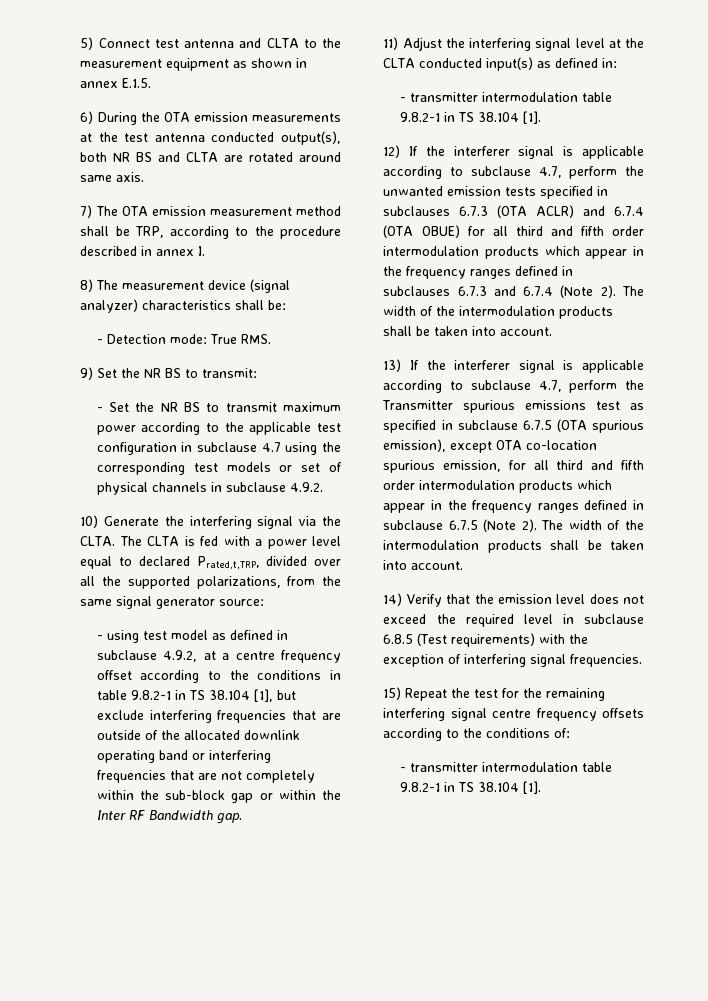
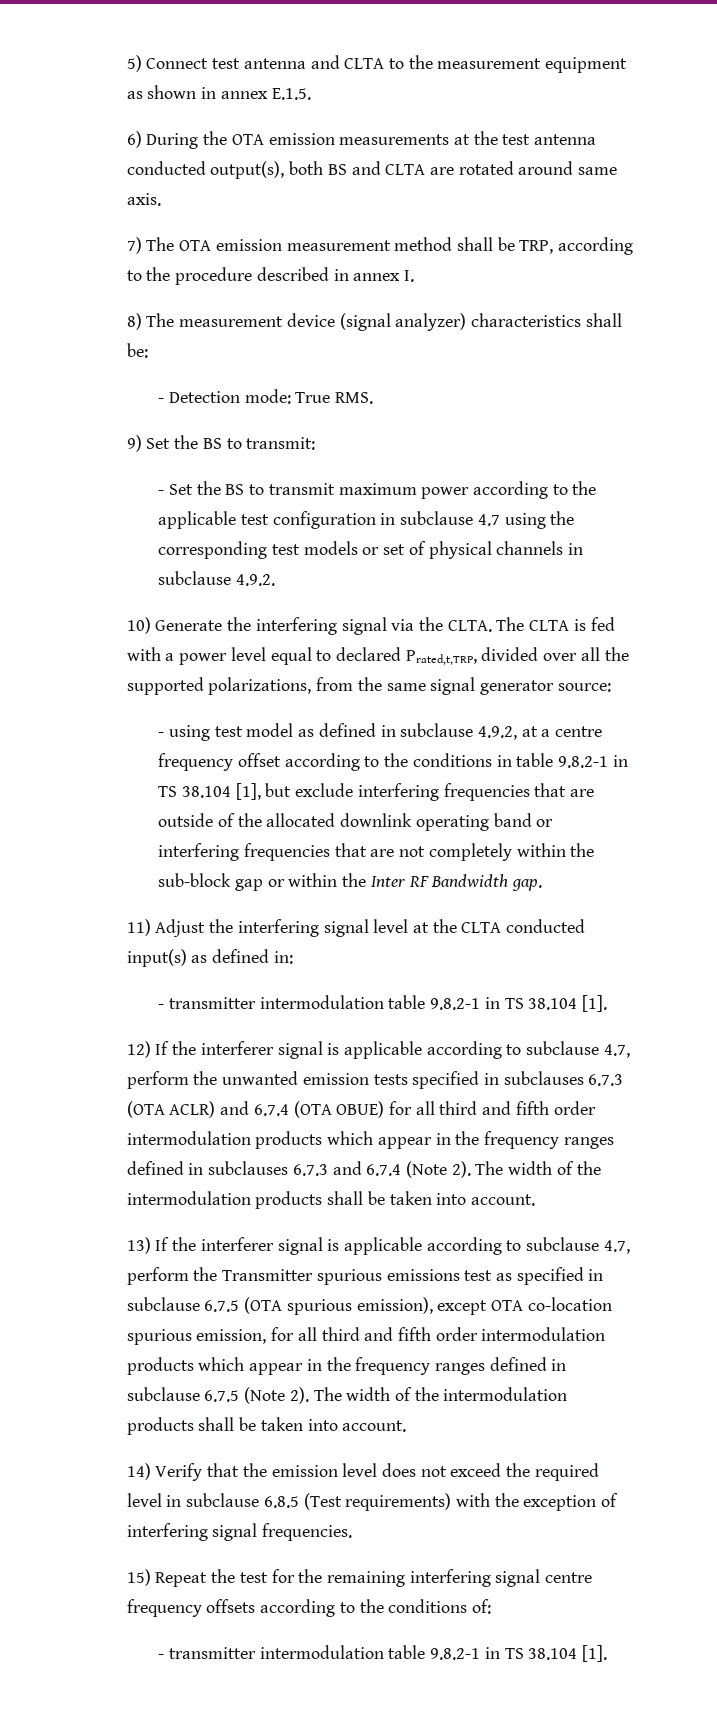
[113,152,131,162] NR -> (324, 168) none
[144,368,162,378] NR -> (199, 442) none
[160,402,178,412] NR -> (221, 488) none

